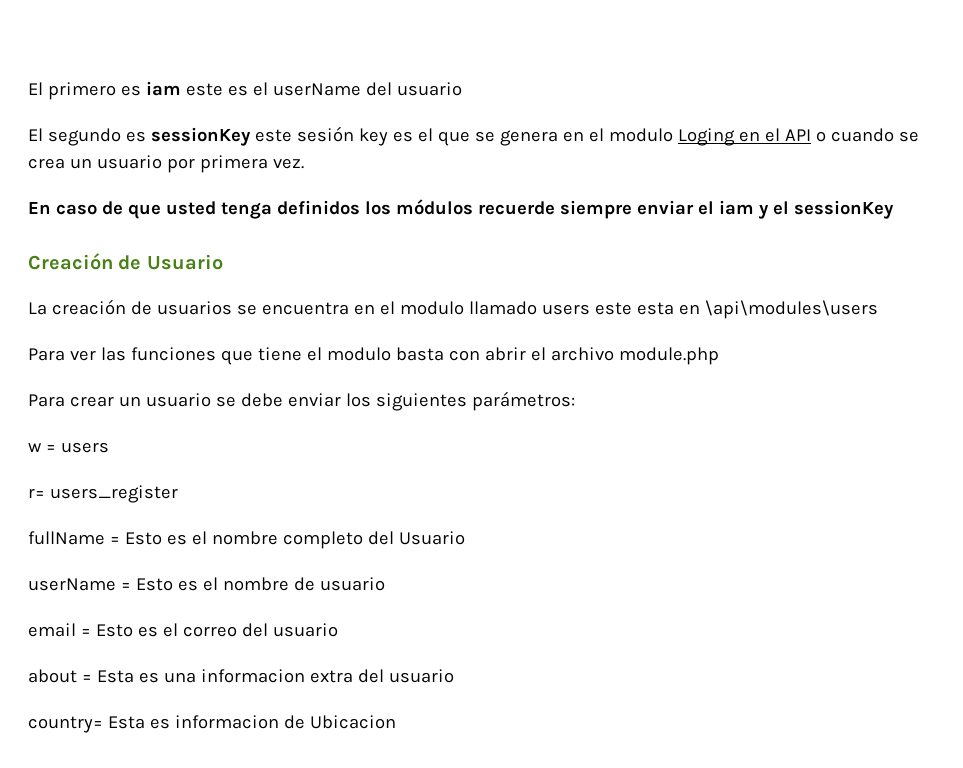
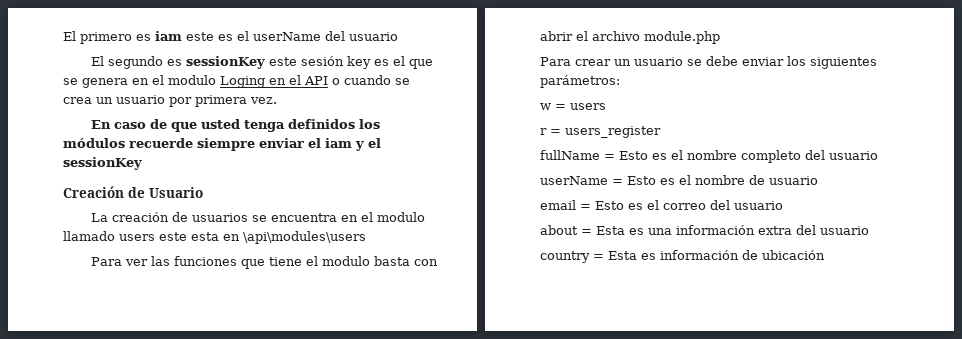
[28,489,45,498] r= -> [540,128,561,135] r =
[398,531,465,545] Usuario -> [829,151,878,160] usuario
[200,669,305,683] informacion -> [676,225,755,235] información
[28,715,396,733] country= Esta es informacion de Ubicacion -> [540,250,825,263] country = Esta es información de ubicación

